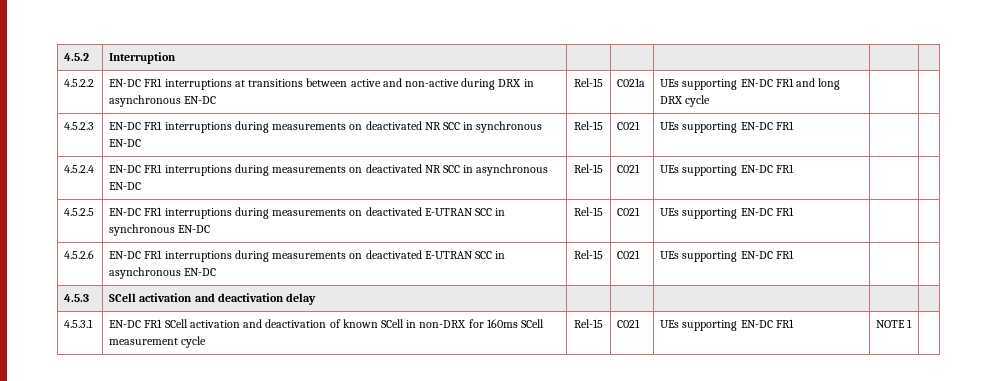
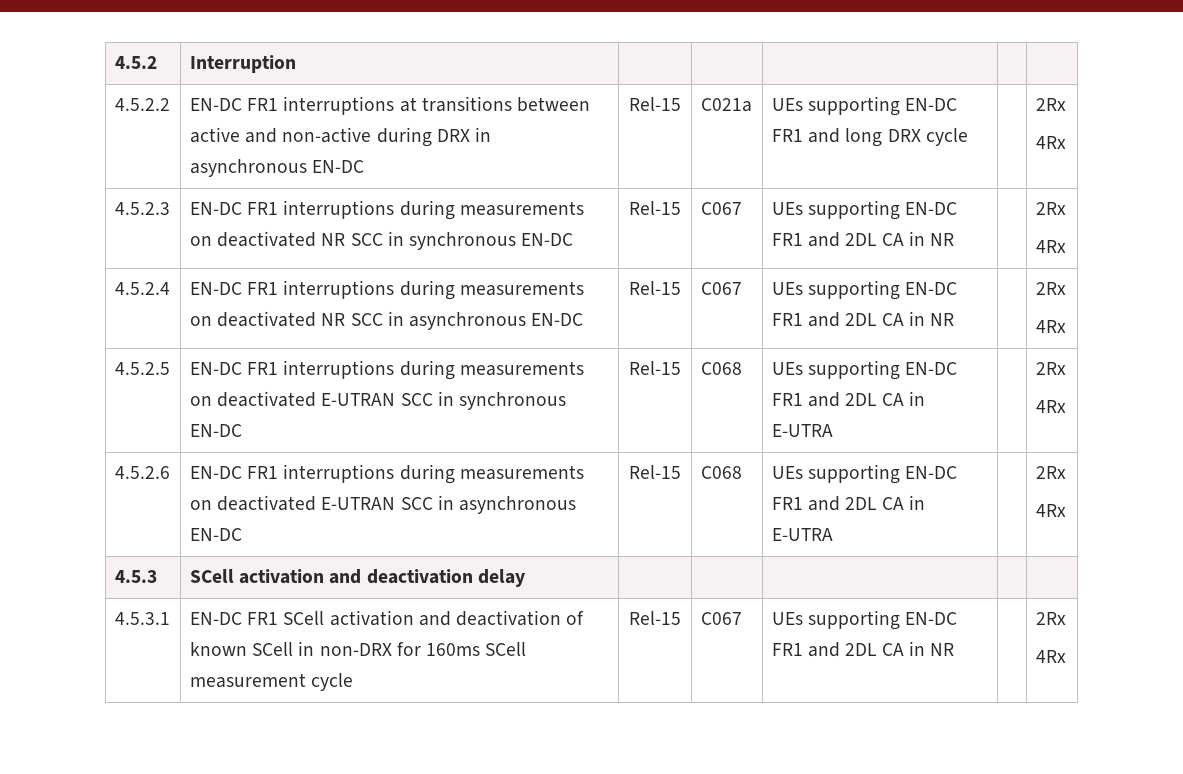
(711, 101) none -> [1035,98,1066,111] [1035,136,1066,149] 2Rx // 4Rx
[617,121,641,130] [660,121,794,133] C021 | UEs supporting EN-DC FR1 | | -> [700,202,742,215] [771,200,958,220] [771,231,955,247] [1035,202,1066,215] [1035,240,1066,253] C067 | UEs supporting EN-DC FR1 and 2DL CA in NR | | 2Rx // 4Rx
[617,164,641,173] [660,164,794,176] C021 | UEs supporting EN-DC FR1 | | -> [700,282,742,295] [771,280,958,300] [771,311,955,327] [1035,282,1066,295] [1035,320,1066,333] C067 | UEs supporting EN-DC FR1 and 2DL CA in NR | | 2Rx // 4Rx
[617,207,641,216] [660,207,794,219] C021 | UEs supporting EN-DC FR1 | | -> [700,362,742,375] [771,360,958,380] [771,391,925,407] [771,424,833,437] [1035,362,1066,375] [1035,400,1066,413] C068 | UEs supporting EN-DC FR1 and 2DL CA in E-UTRA | | 2Rx // 4Rx
[617,250,641,259] [660,250,794,262] C021 | UEs supporting EN-DC FR1 | | -> [700,466,742,479] [771,464,958,484] [771,495,925,511] [771,528,833,541] [1035,466,1066,479] [1035,504,1066,517] C068 | UEs supporting EN-DC FR1 and 2DL CA in E-UTRA | | 2Rx // 4Rx
[617,319,641,328] [660,319,794,331] [876,319,913,328] C021 | UEs supporting EN-DC FR1 | NOTE 1 | -> [700,612,742,625] [771,610,958,630] [771,641,955,657] [1035,612,1066,625] [1035,650,1066,663] C067 | UEs supporting EN-DC FR1 and 2DL CA in NR | | 2Rx // 4Rx

